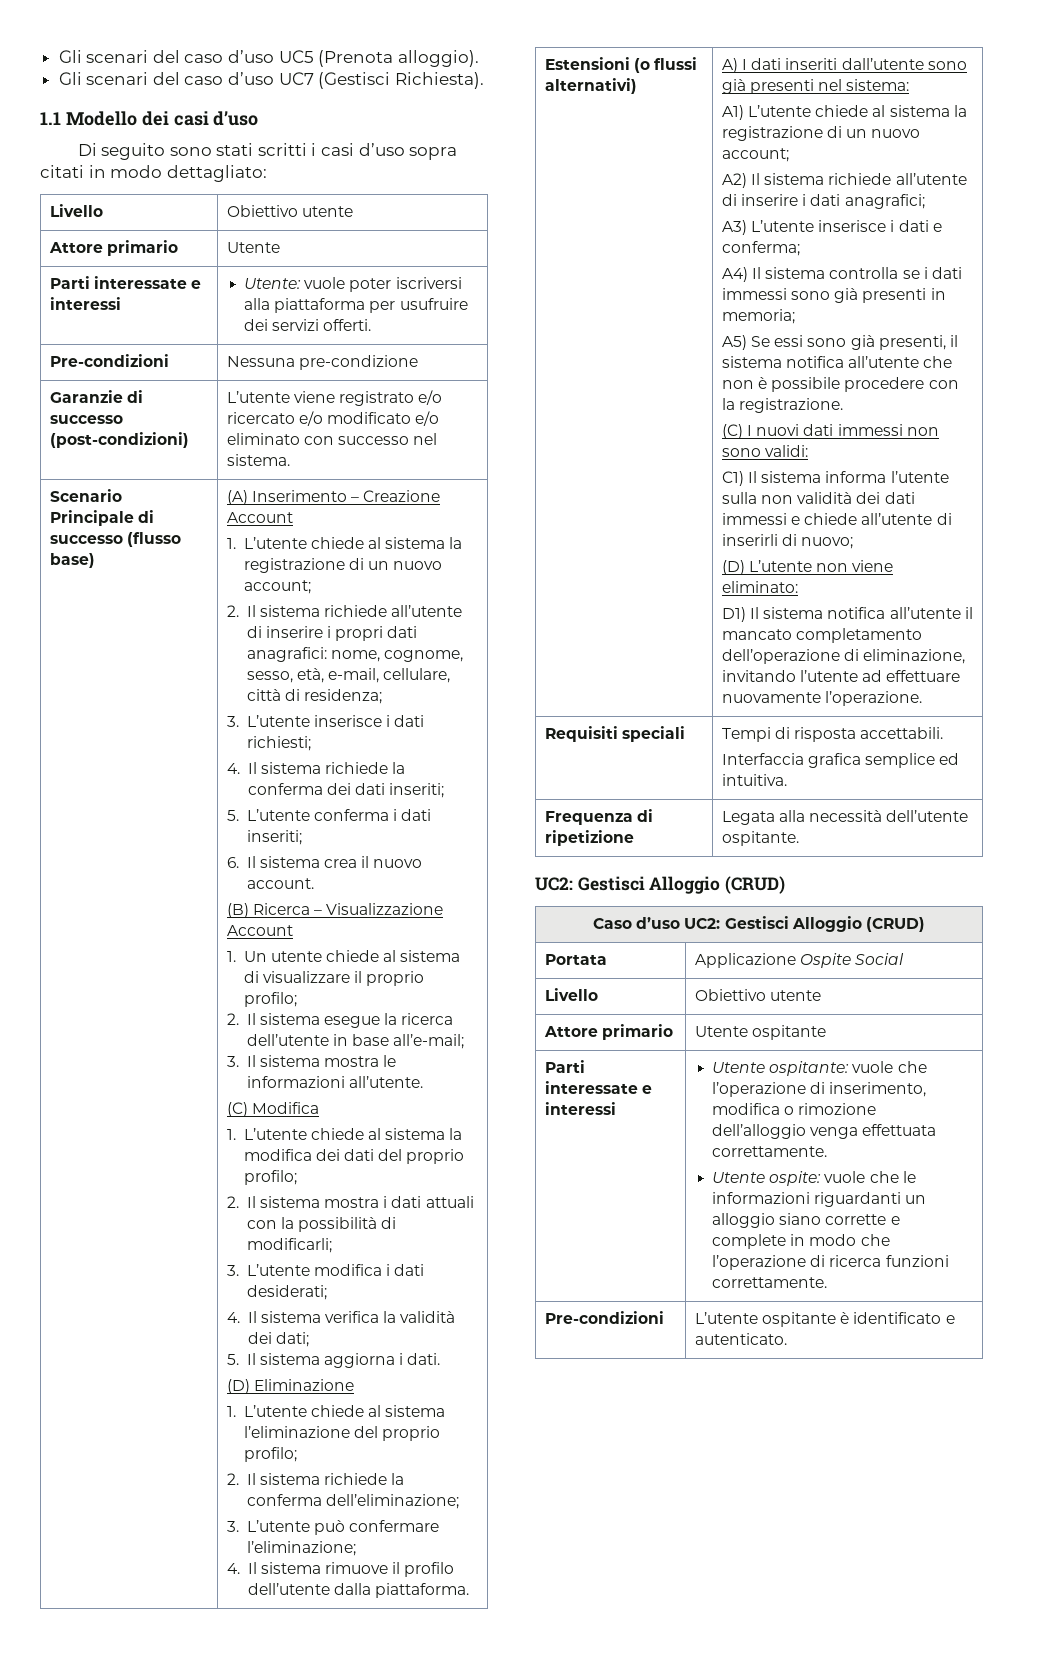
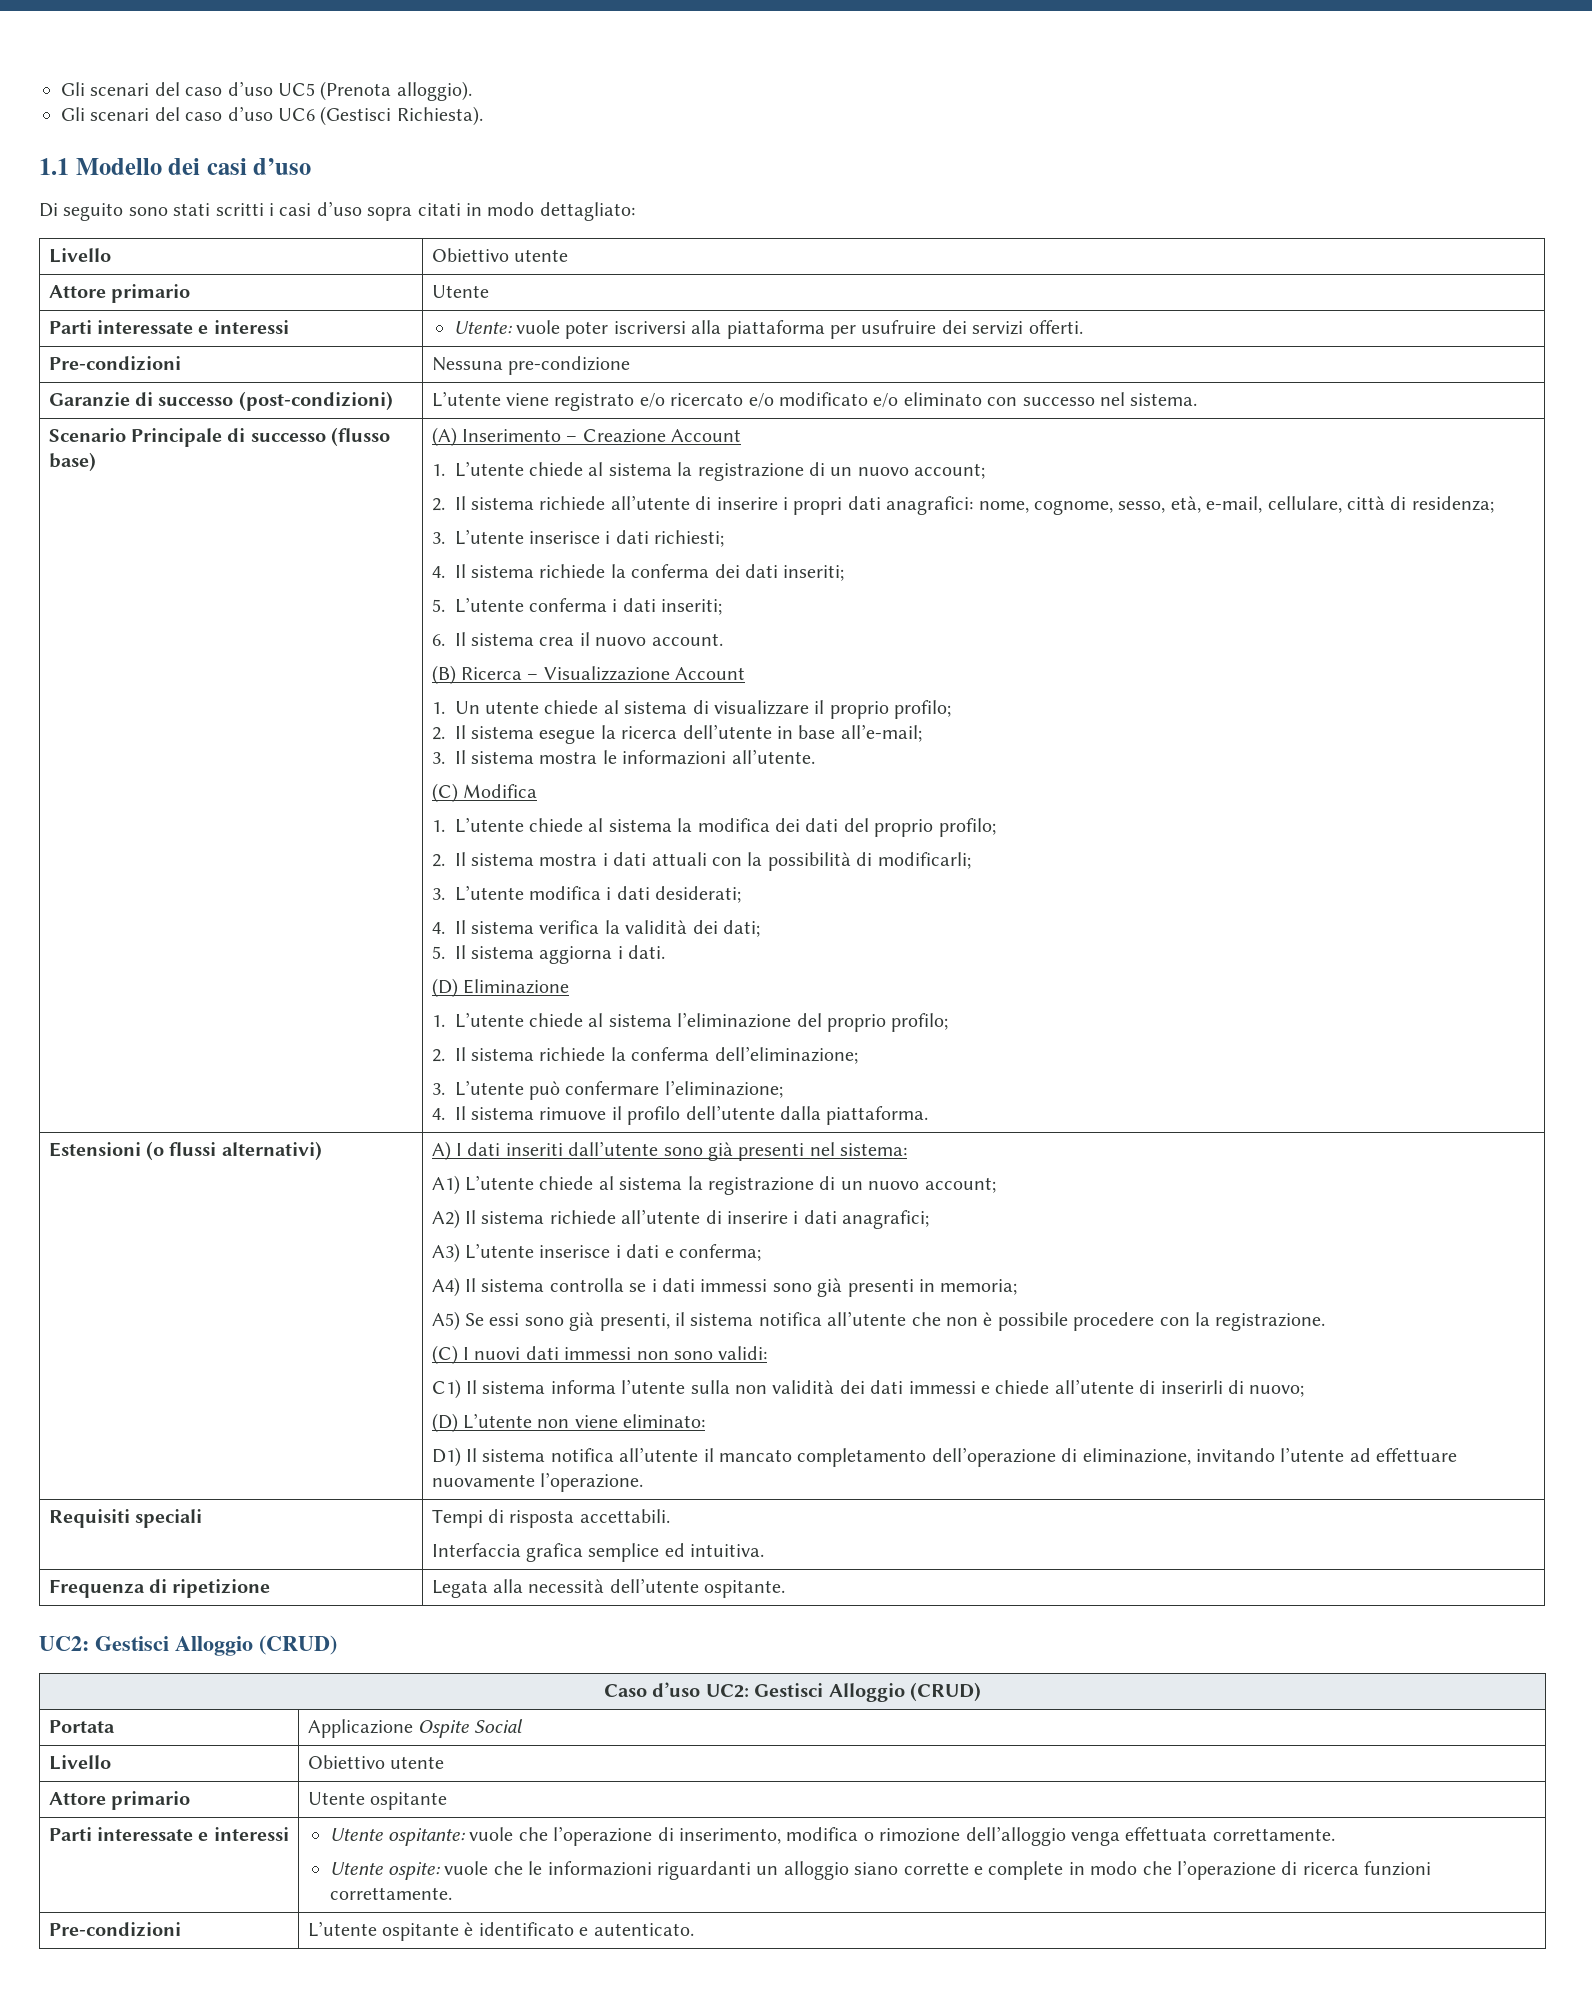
[278,72,314,85] UC7 -> [278,108,315,121] UC6

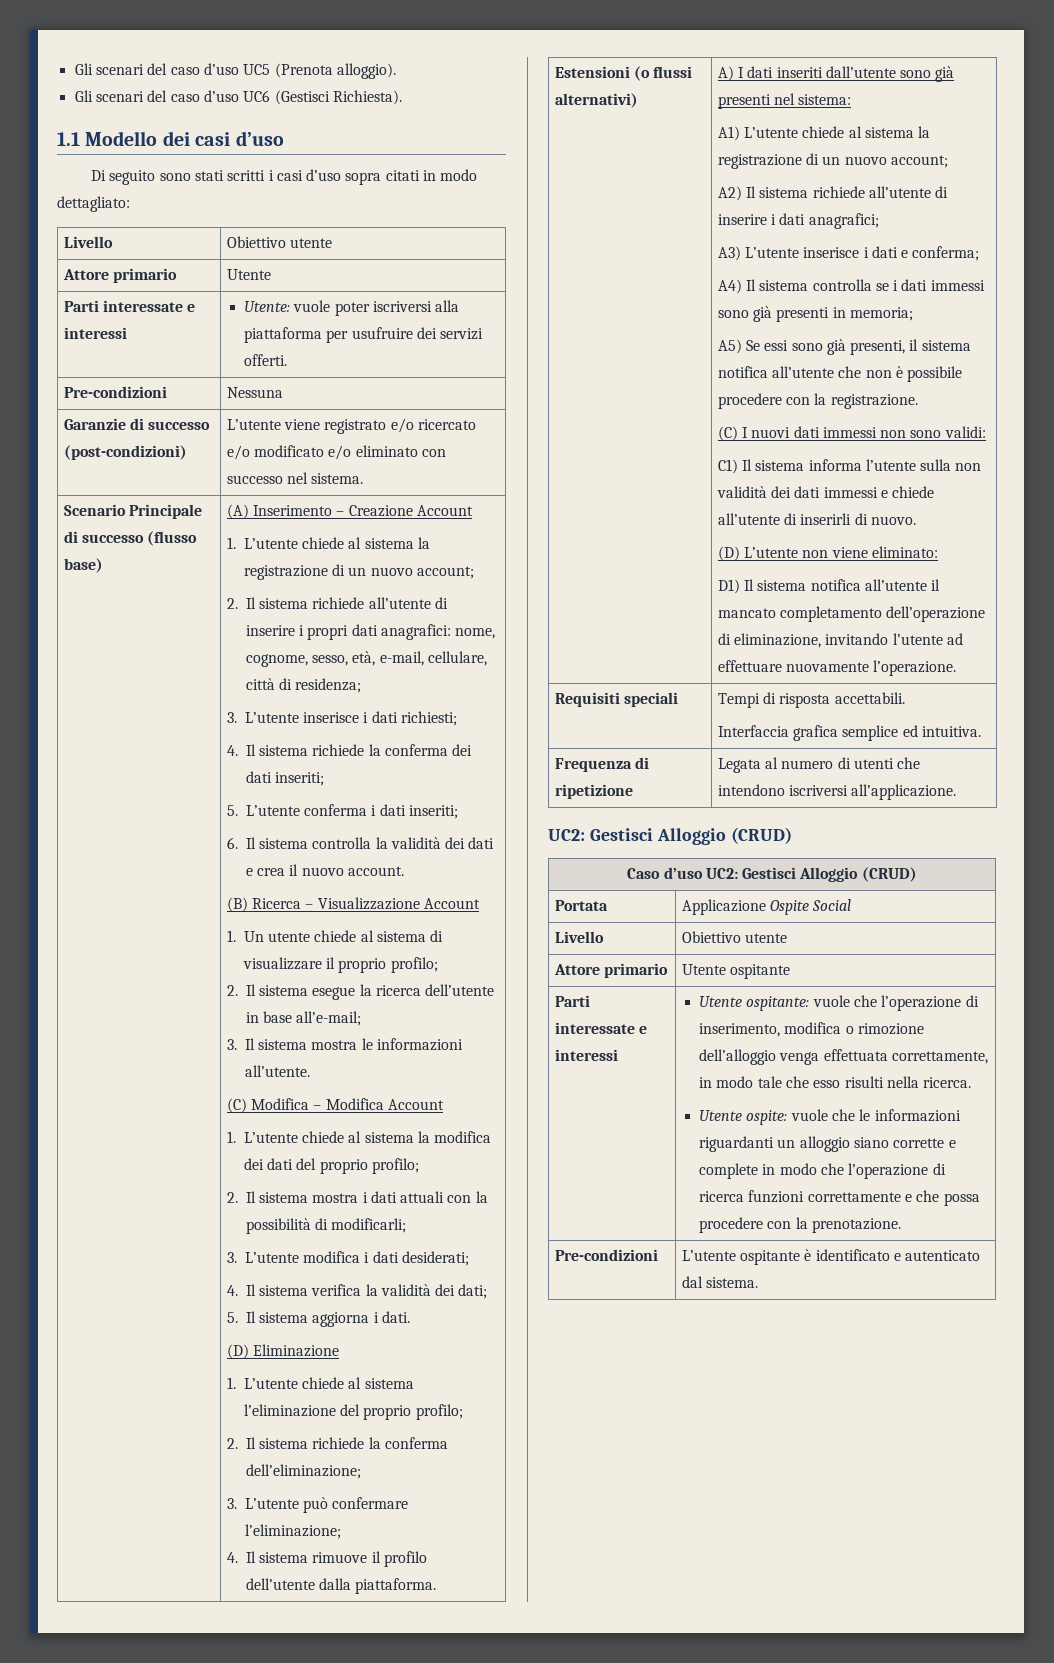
[507,356,630,375] pre-condizione -> (283, 392) none
(534, 639) none -> [312,837,495,849] [245,868,253,876] controlla la validità dei dati e
(537, 791) none -> [313,1098,444,1110] – Modifica Account
[1249,1385,1305,1397] nuovo; -> [870,516,916,525] nuovo.
[492,1578,786,1598] alla necessità dell’utente ospitante. -> [764,757,921,769] [717,784,957,800] al numero di utenti che intendono iscriversi all’applicazione.
[1212,1828,1335,1841] correttamente. -> [892,1051,989,1064] [699,1076,972,1088] correttamente, in modo tale che esso risulti nella ricerca.
[329,1887,452,1900] correttamente. -> [807,1190,980,1206] [699,1217,902,1233] correttamente e che possa procedere con la prenotazione.
[593,1923,694,1936] autenticato. -> [905,1250,981,1261] [681,1276,758,1288] autenticato dal sistema.

